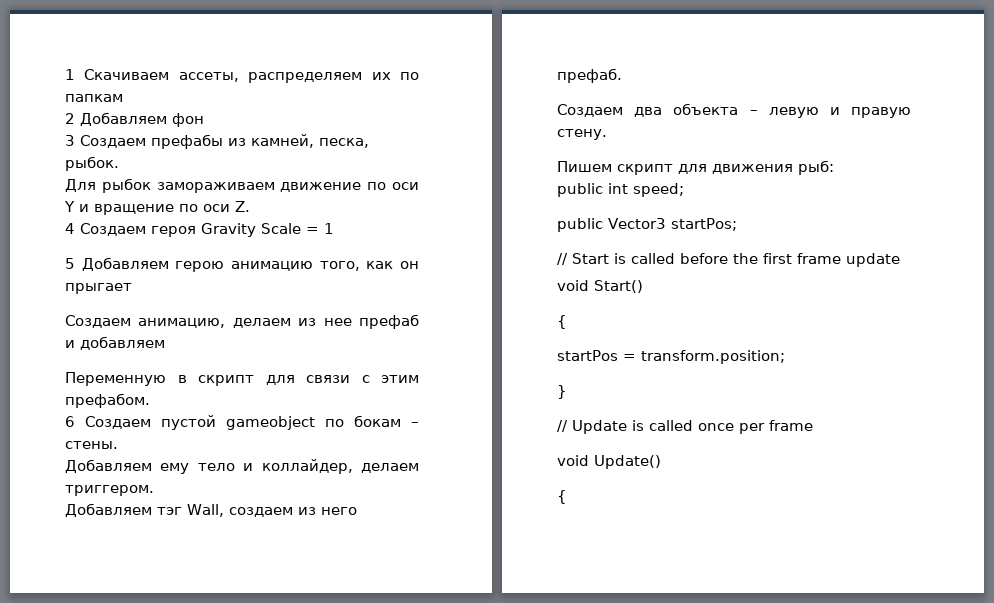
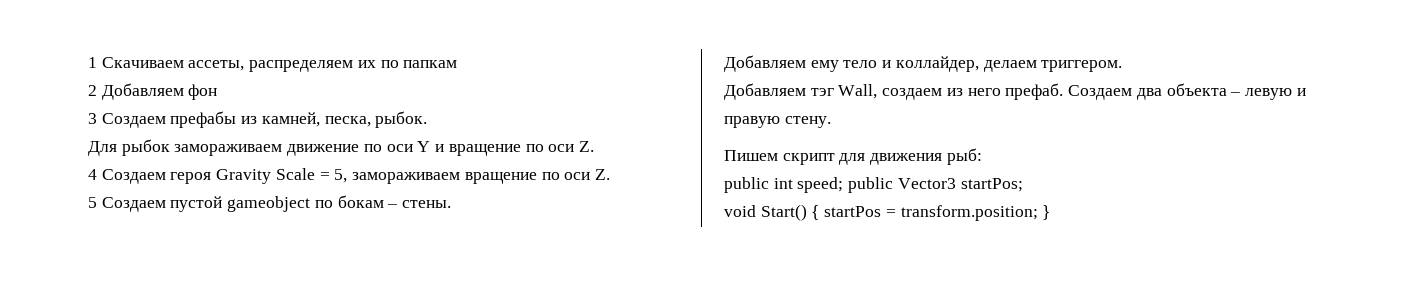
[324,223,334,234] [65,257,419,272] [65,283,132,294] [65,314,419,329] [65,336,165,350] [65,372,419,386] [65,393,150,408] [65,416,75,427] 1 // 5 Добавляем герою анимацию того, как он прыгает // Создаем анимацию, делаем из нее префаб и добавляем // Переменную в скрипт для связи с этим префабом. // 6 -> [334,169,610,184] [88,197,97,208] 5, замораживаем вращение по оси Z. // 5
(622, 75) // -> (1064, 91) none
(684, 190) // -> (844, 185) none
[557,253,900,267] // // Start is called before the first frame update -> (1023, 185) none
[557,315,567,329] // { // -> [811,205,820,220] {
(785, 357) // -> (1038, 213) none
[557,420,813,434] [557,455,661,469] [557,490,567,504] // // Update is called once per frame // void Update() // { -> (1051, 212) none

